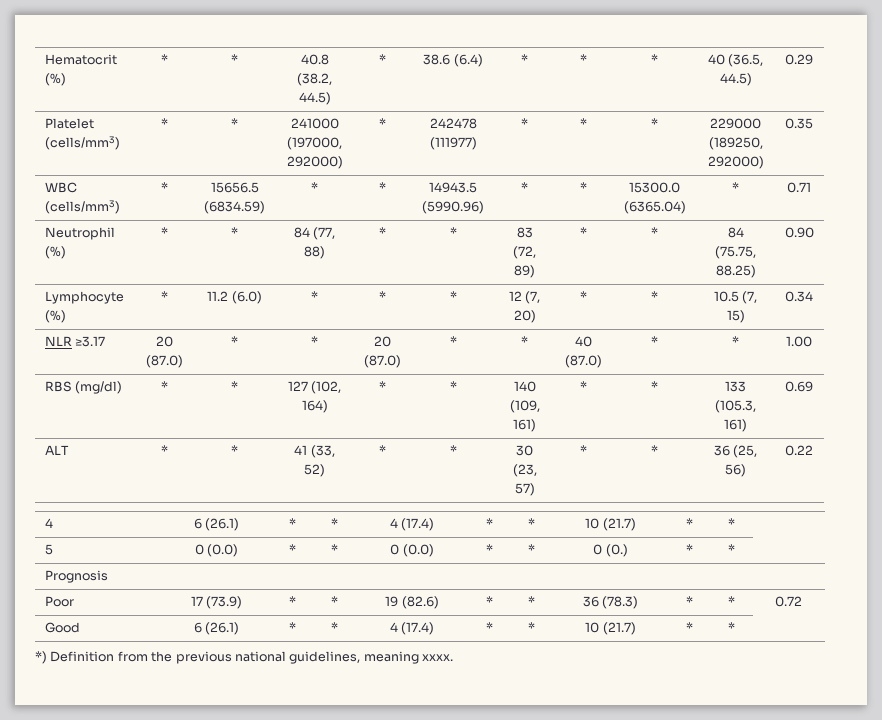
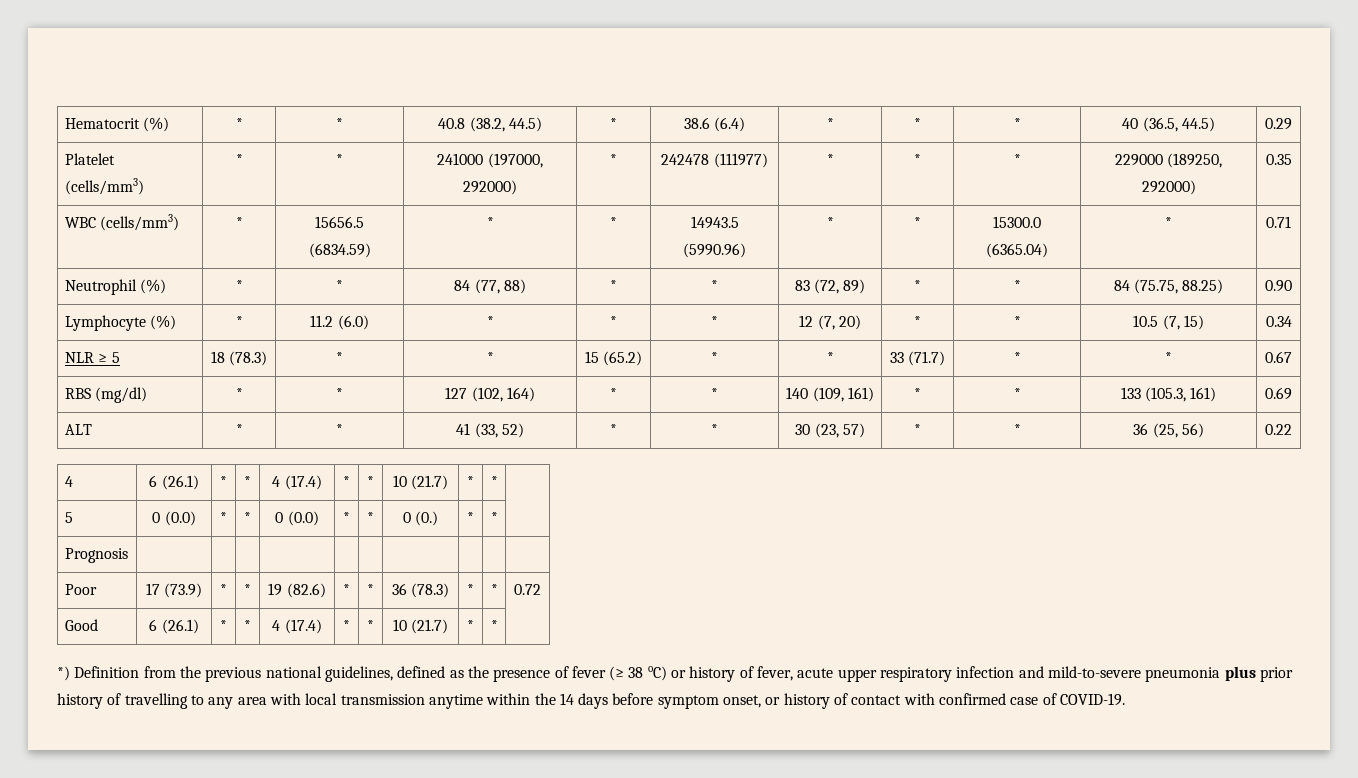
[75,336,106,347] [156,336,173,347] [146,355,183,368] [231,336,238,346] [311,336,318,346] [374,336,391,347] [364,355,401,368] [449,336,457,346] [521,336,528,346] [575,336,592,347] [565,355,602,368] [651,336,658,346] [732,336,739,346] [786,336,812,347] ≥3.17 | 20 (87.0) | * | * | 20 (87.0) | * | * | 40 (87.0) | * | * | 1.00 -> [98,352,120,363] [210,351,268,366] [336,352,343,363] [486,352,494,363] [584,351,643,366] [711,352,718,363] [826,352,834,363] [889,351,946,366] [1013,352,1021,363] [1165,352,1172,363] [1265,351,1292,363] ≥ 5 | 18 (78.3) | * | * | 15 (65.2) | * | * | 33 (71.7) | * | * | 0.67
[363,651,453,664] meaning xxxx. -> [397,666,1293,682] [57,693,1126,709] defined as the presence of fever (≥ 38 oC) or history of fever, acute upper respiratory infection and mild-to-severe pneumonia plus prior history of travelling to any area with local transmission anytime within the 14 days before symptom onset, or history of contact with confirmed case of COVID-19.

